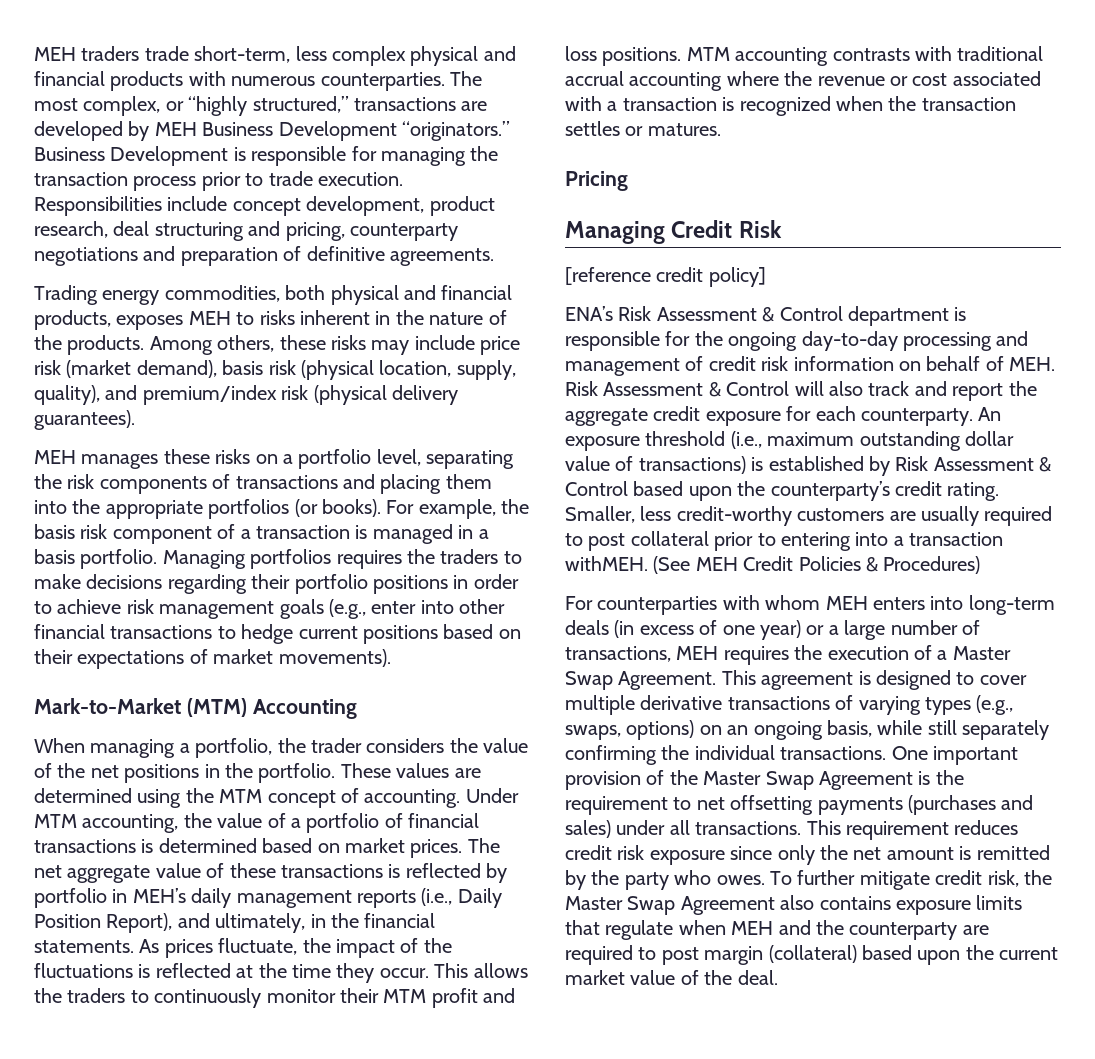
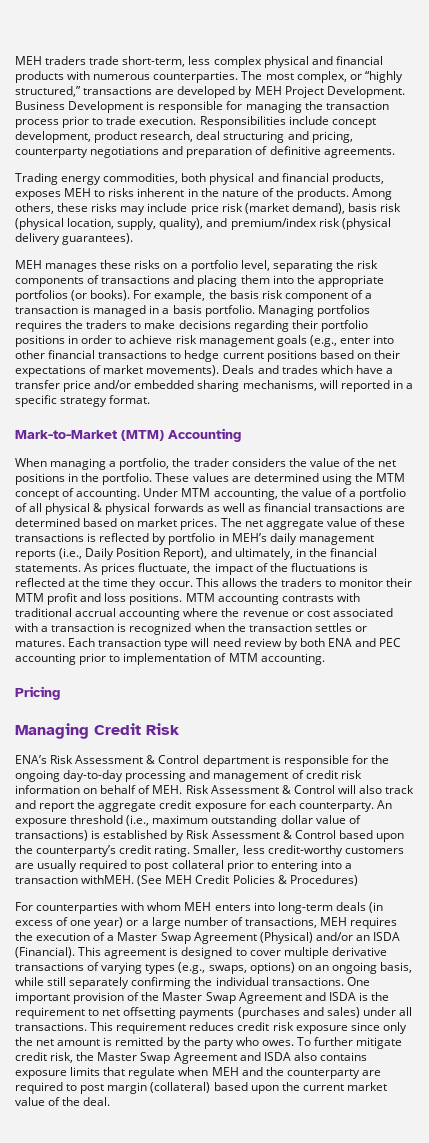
[202,121,510,141] Business Development “originators.” -> [284,86,405,98] Project Development.
(391, 658) none -> [222,365,393,374] [15,380,413,392] [15,395,151,407] Deals and trades which have a transfer price and/or embedded sharing mechanisms, will reported in a specific strategy format.
[408,813,480,828] [34,839,154,853] financial transactions is -> [29,503,406,515] all physical & physical forwards as well as financial transactions are
[154,988,262,1008] continuously -> (337, 583) none
(721, 129) none -> [68,638,402,650] [15,653,325,665] Each transaction type will need review by both ENA and PEC accounting prior to implementation of MTM accounting.
[565,267,766,287] // [reference credit policy] -> (180, 729) none
[618,671,717,690] Agreement. -> [193,932,401,944] [15,947,75,958] Agreement (Physical) and/or an ISDA (Financial).
(913, 780) none -> [304,992,356,1001] and ISDA
(775, 905) none -> [239,1052,291,1061] and ISDA

